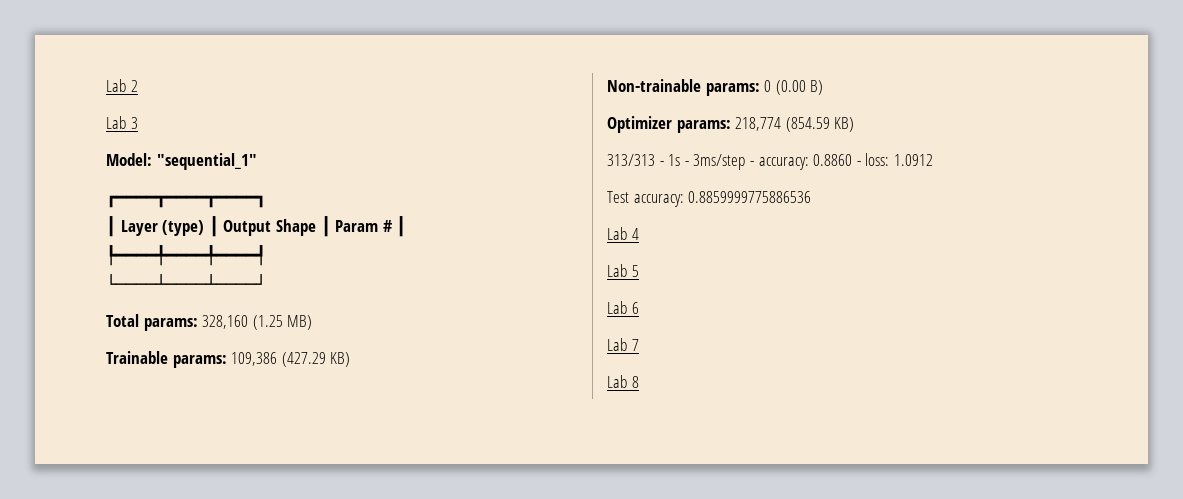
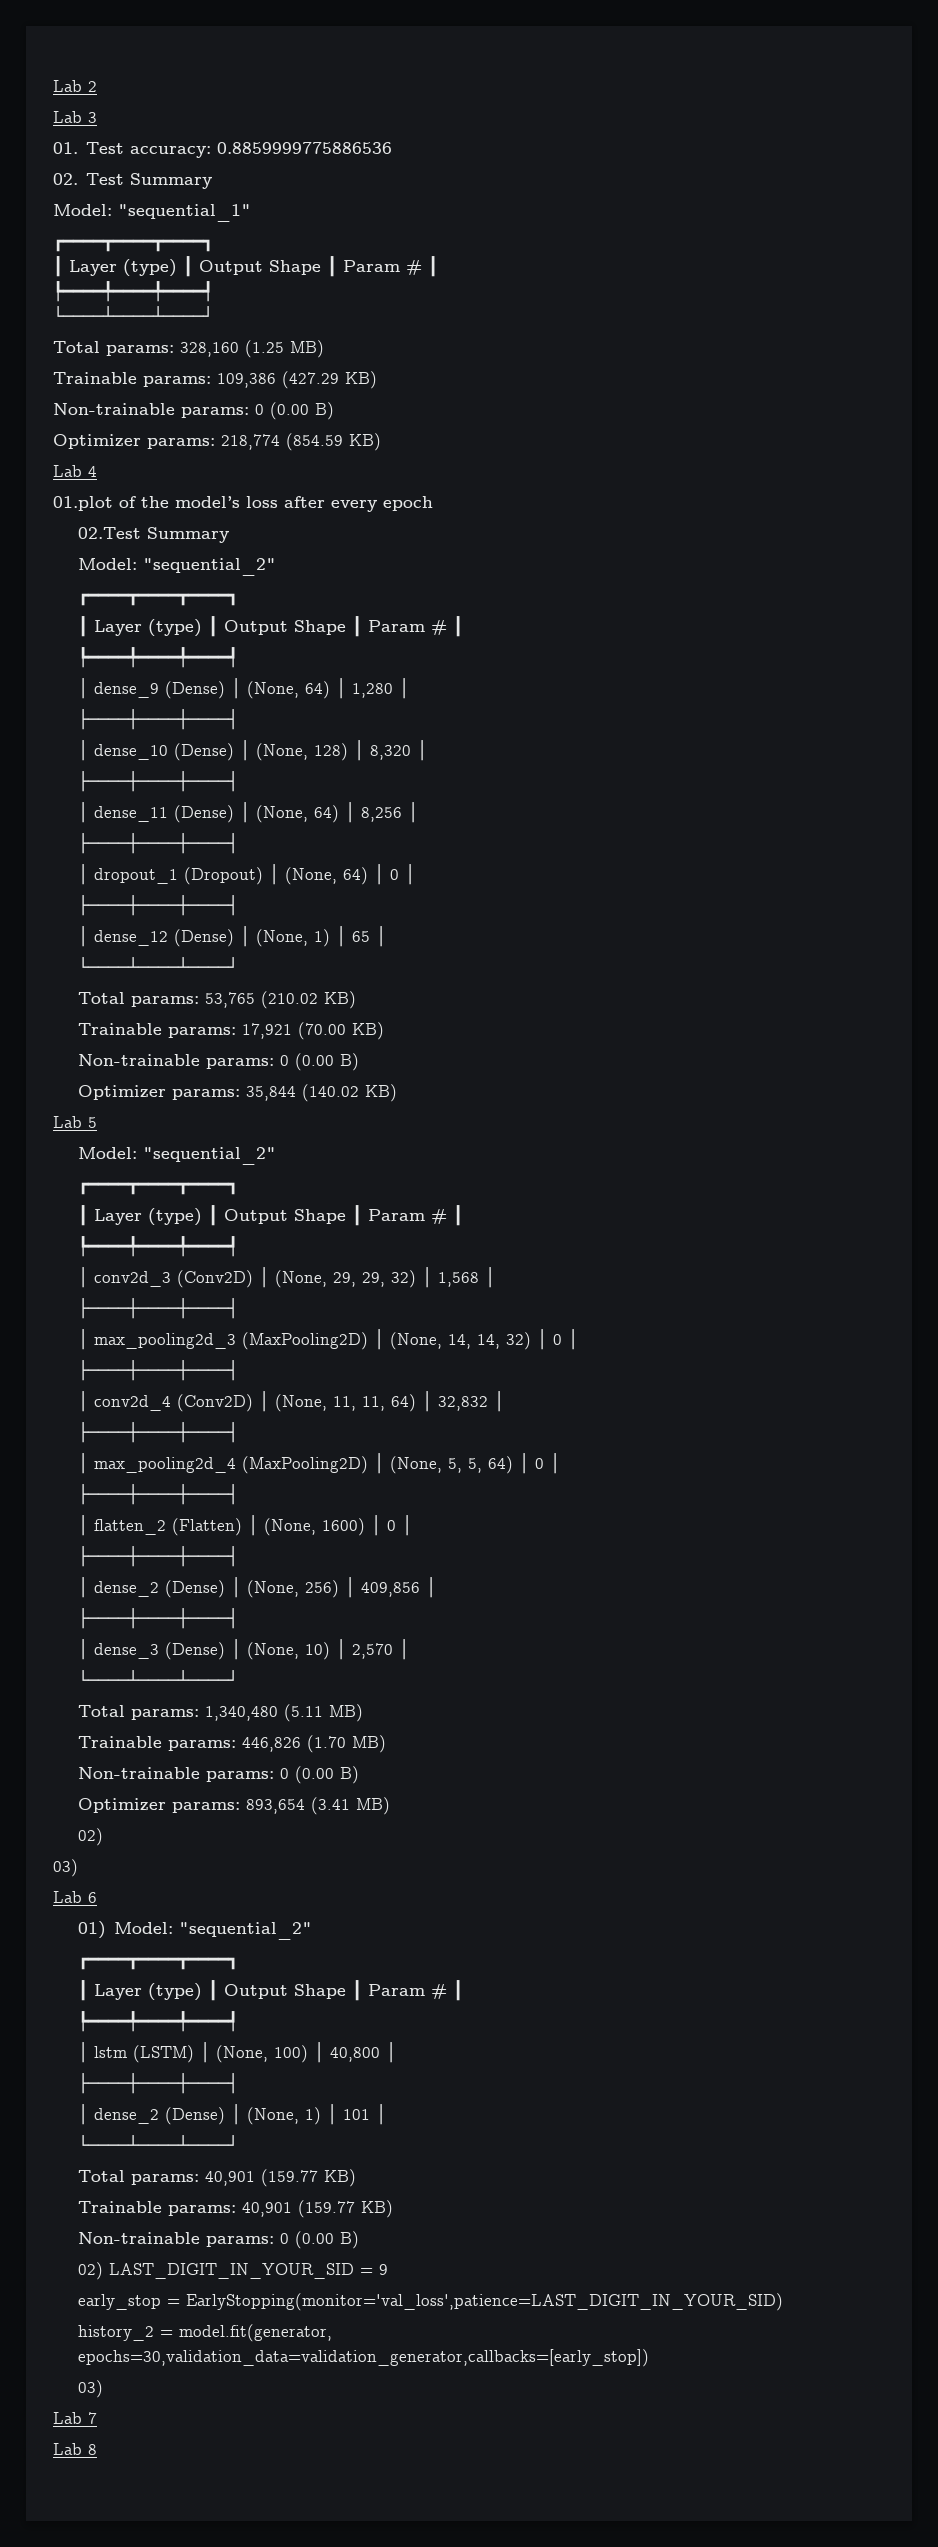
(138, 123) none -> [53,142,393,158] [53,173,213,189] // 01. Test accuracy: 0.8859999775886536 // 02. Test Summary
[607,153,933,170] [607,191,812,207] [607,227,639,240] [607,264,639,277] [607,301,639,314] 313/313 - 1s - 3ms/step - accuracy: 0.8860 - loss: 1.0912 // Test accuracy: 0.8859999775886536 // Lab 4 // Lab 5 // Lab 6 -> [53,465,97,477] [53,496,433,512] [77,527,229,543] [77,558,276,576] [77,593,238,606] [77,616,463,637] [77,647,238,668] [77,678,409,699] [77,709,238,730] [77,740,427,761] [77,771,238,792] [77,802,418,823] [77,833,238,854] [77,864,415,885] [77,895,238,916] [77,926,386,947] [77,957,238,973] [77,991,356,1009] [77,1022,384,1040] [77,1053,359,1071] [77,1084,397,1102] [53,1116,97,1128] [77,1147,276,1165] [77,1182,238,1195] [77,1205,463,1226] [77,1236,238,1257] [77,1267,495,1288] [77,1298,238,1319] [77,1329,578,1350] [77,1360,238,1381] [77,1391,504,1412] [77,1422,238,1443] [77,1453,560,1474] [77,1484,238,1505] [77,1515,412,1536] [77,1546,238,1567] [77,1577,436,1598] [77,1608,238,1629] [77,1639,409,1660] [77,1670,238,1686] [77,1704,363,1722] [77,1735,386,1753] [77,1766,359,1784] [77,1797,390,1815] [77,1828,103,1846] [53,1859,78,1877] [53,1891,97,1903] [77,1921,312,1940] [77,1957,238,1970] [77,1980,463,2001] [77,2011,238,2032] [77,2042,396,2063] [77,2073,238,2094] [77,2104,386,2125] [77,2135,238,2151] [77,2169,356,2187] [77,2200,393,2218] [77,2231,359,2249] [77,2262,388,2280] [77,2293,783,2311] [77,2324,332,2342] [77,2349,649,2367] [77,2380,103,2398] Lab 4 // 01.plot of the model’s loss after every epoch // 02.Test Summary // Model: "sequential_2" // ┏━━━━┳━━━━┳━━━━┓ // ┃ Layer (type) ┃ Output Shape ┃ Param # ┃ // ┡━━━━╇━━━━╇━━━━┩ // │ dense_9 (Dense) │ (None, 64) │ 1,280 │ // ├────┼────┼────┤ // │ dense_10 (Dense) │ (None, 128) │ 8,320 │ // ├────┼────┼────┤ // │ dense_11 (Dense) │ (None, 64) │ 8,256 │ // ├────┼────┼────┤ // │ dropout_1 (Dropout) │ (None, 64) │ 0 │ // ├────┼────┼────┤ // │ dense_12 (Dense) │ (None, 1) │ 65 │ // └────┴────┴────┘ // Total params: 53,765 (210.02 KB) // Trainable params: 17,921 (70.00 KB) // Non-trainable params: 0 (0.00 B) // Optimizer params: 35,844 (140.02 KB) // Lab 5 // Model: "sequential_2" // ┏━━━━┳━━━━┳━━━━┓ // ┃ Layer (type) ┃ Output Shape ┃ Param # ┃ // ┡━━━━╇━━━━╇━━━━┩ // │ conv2d_3 (Conv2D) │ (None, 29, 29, 32) │ 1,568 │ // ├────┼────┼────┤ // │ max_pooling2d_3 (MaxPooling2D) │ (None, 14, 14, 32) │ 0 │ // ├────┼────┼────┤ // │ conv2d_4 (Conv2D) │ (None, 11, 11, 64) │ 32,832 │ // ├────┼────┼────┤ // │ max_pooling2d_4 (MaxPooling2D) │ (None, 5, 5, 64) │ 0 │ // ├────┼────┼────┤ // │ flatten_2 (Flatten) │ (None, 1600) │ 0 │ // ├────┼────┼────┤ // │ dense_2 (Dense) │ (None, 256) │ 409,856 │ // ├────┼────┼────┤ // │ dense_3 (Dense) │ (None, 10) │ 2,570 │ // └────┴────┴────┘ // Total params: 1,340,480 (5.11 MB) // Trainable params: 446,826 (1.70 MB) // Non-trainable params: 0 (0.00 B) // Optimizer params: 893,654 (3.41 MB) // 02) // 03) // Lab 6 // 01) Model: "sequential_2" // ┏━━━━┳━━━━┳━━━━┓ // ┃ Layer (type) ┃ Output Shape ┃ Param # ┃ // ┡━━━━╇━━━━╇━━━━┩ // │ lstm (LSTM) │ (None, 100) │ 40,800 │ // ├────┼────┼────┤ // │ dense_2 (Dense) │ (None, 1) │ 101 │ // └────┴────┴────┘ // Total params: 40,901 (159.77 KB) // Trainable params: 40,901 (159.77 KB) // Non-trainable params: 0 (0.00 B) // 02) LAST_DIGIT_IN_YOUR_SID = 9 // early_stop = EarlyStopping(monitor='val_loss',patience=LAST_DIGIT_IN_YOUR_SID) // history_2 = model.fit(generator, epochs=30,validation_data=validation_generator,callbacks=[early_stop]) // 03)

